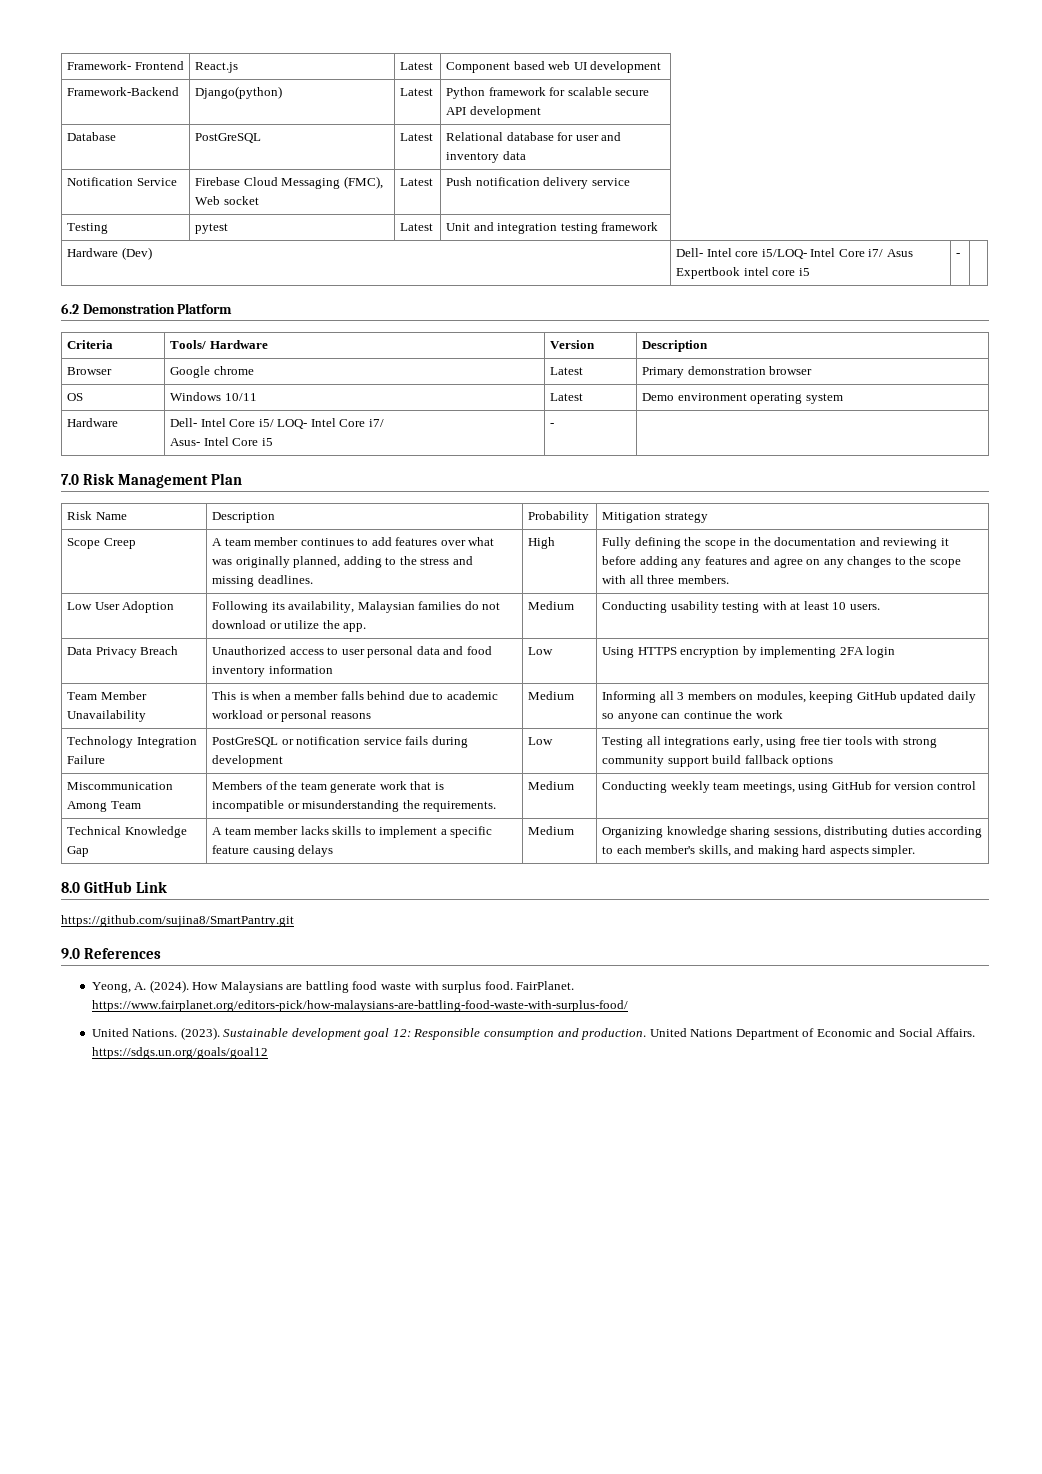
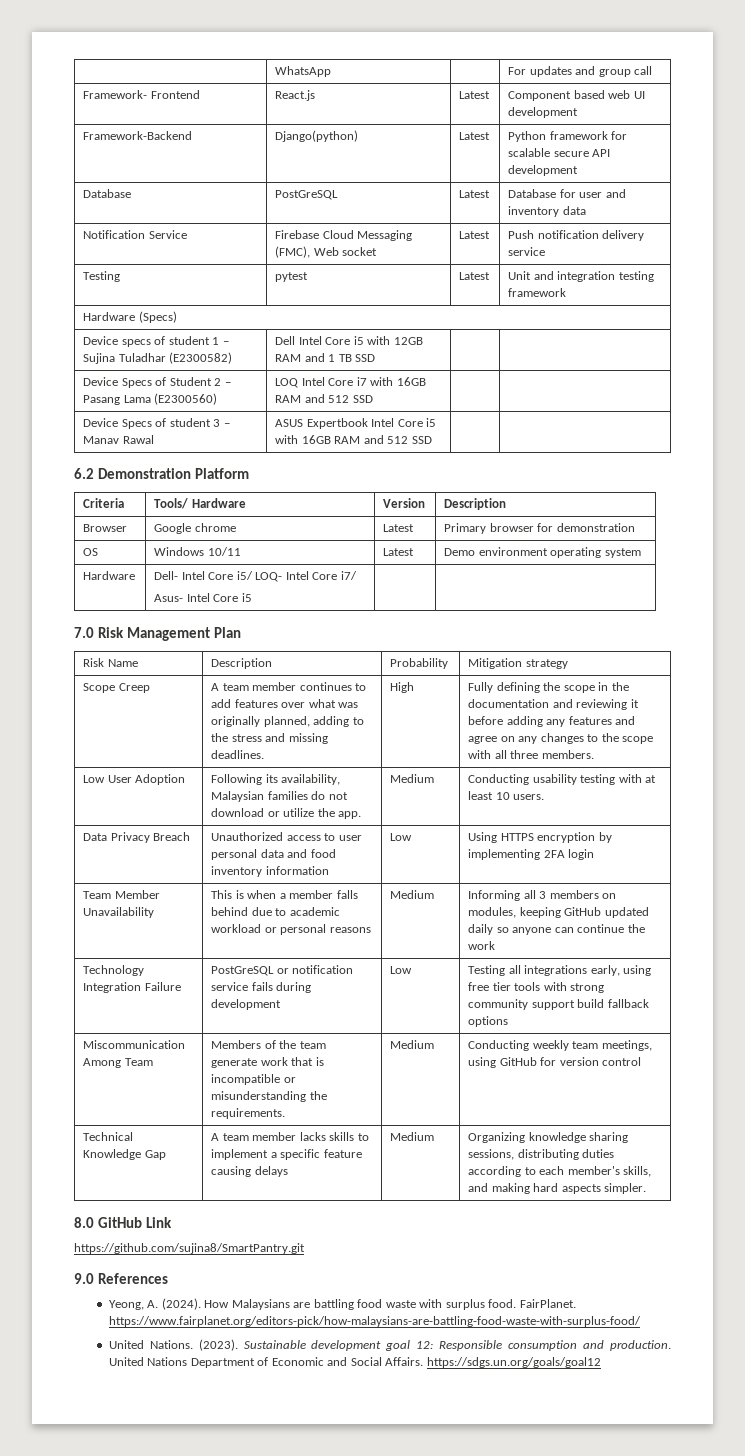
(67, 65) none -> [275,66,332,77] [508,66,653,77] | WhatsApp | | For updates and group call //
[446,132,554,141] Relational database -> [508,189,557,198] Database
[121,247,152,260] [676,248,913,259] [676,267,810,279] [956,253,961,257] (Dev) | Dell- Intel core i5/LOQ- Intel Core i7/ Asus Expertbook intel core i5 | - -> [138,311,177,323] [83,336,229,347] [83,352,233,364] [275,336,423,345] [275,353,376,362] [83,377,231,388] [83,393,218,405] [275,377,426,388] [275,394,373,403] [83,418,230,429] [83,435,154,444] [275,418,437,429] [275,435,432,444] (Specs) // Device specs of student 1 – Sujina Tuladhar (E2300582) | Dell Intel Core i5 with 12GB RAM and 1 TB SSD | | // Device Specs of Student 2 – Pasang Lama (E2300560) | LOQ Intel Core i7 with 16GB RAM and 512 SSD | | // Device Specs of student 3 – Manav Rawal | ASUS Expertbook Intel Core i5 with 16GB RAM and 512 SSD |
(685, 372) none -> [489,523,554,532] browser for
[769,366,813,375] browser -> (635, 527) none
[550,423,555,427] - -> (252, 597) none

